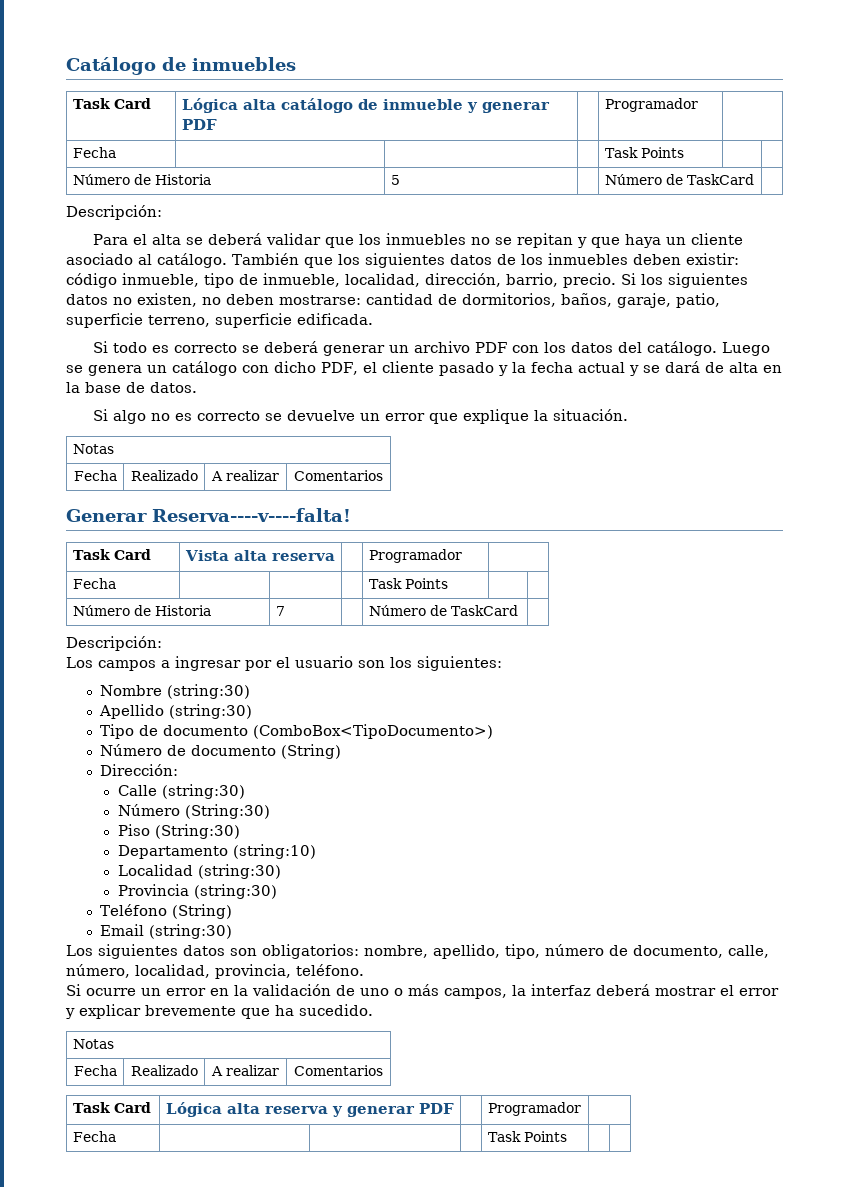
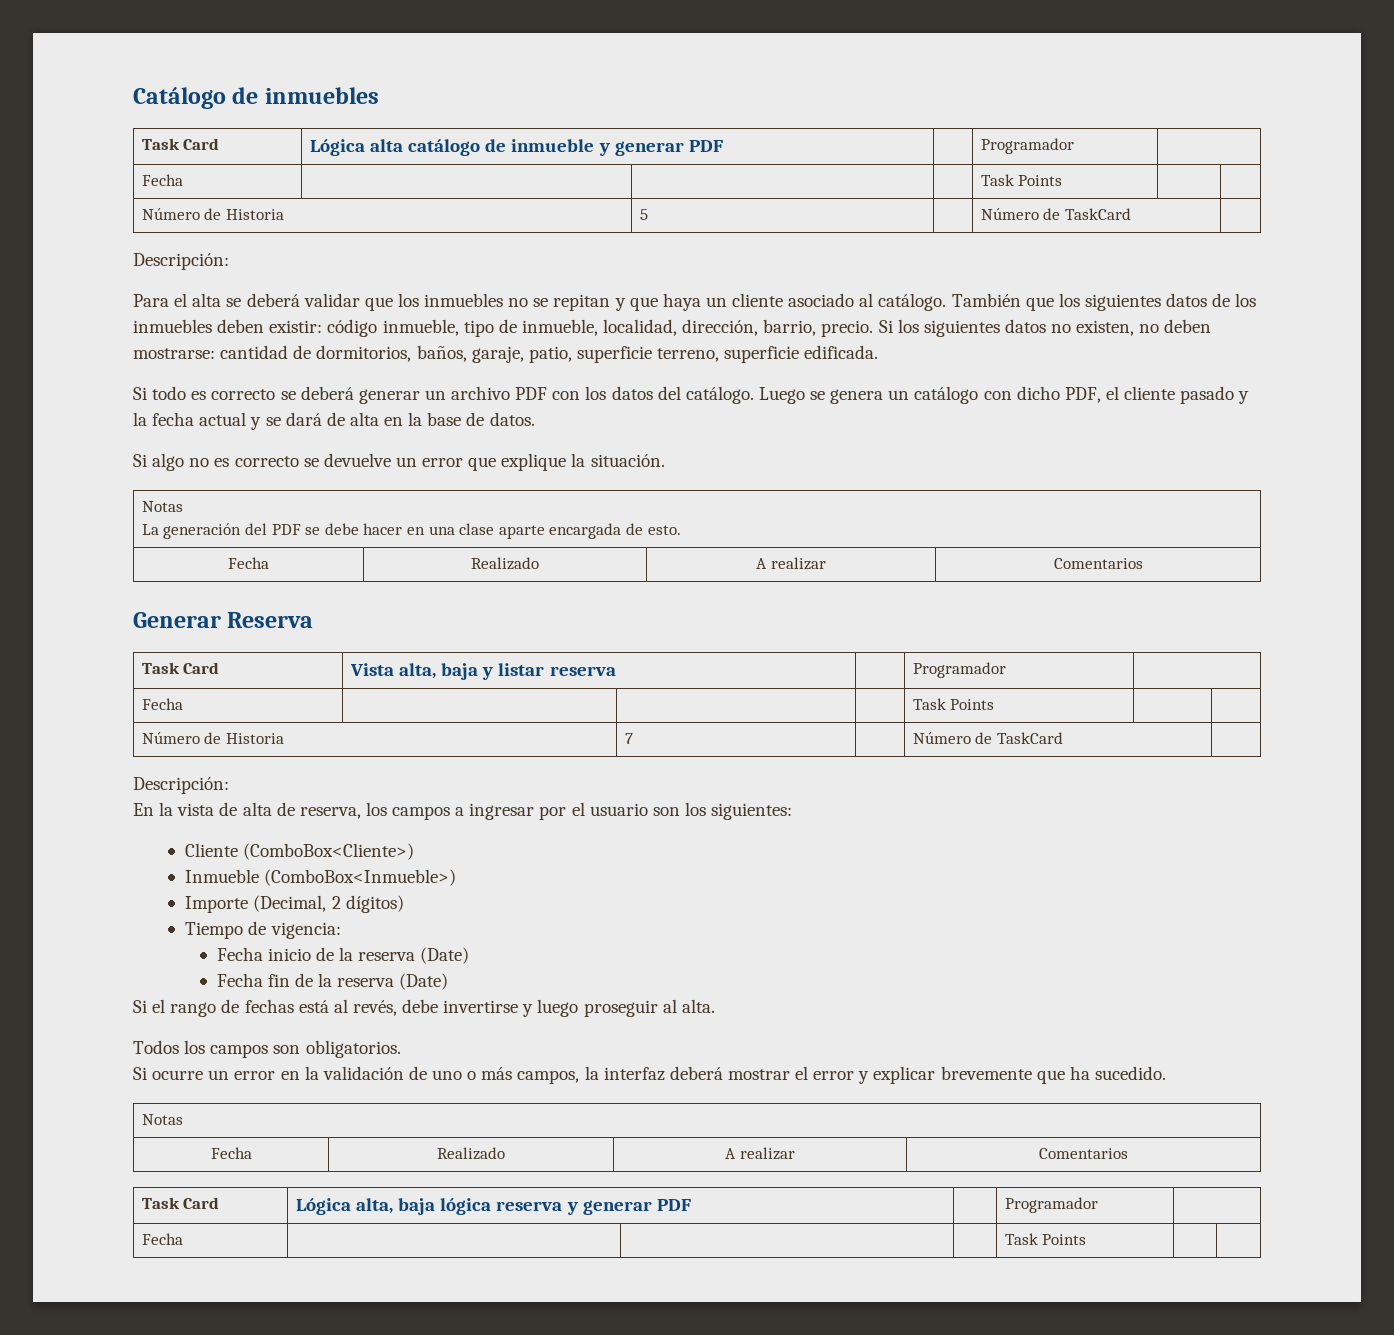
(114, 449) none -> [141,523,681,539] // La generación del PDF se debe hacer en una clase aparte encargada de esto.
[152,508,351,522] Reserva----v----falta! -> [227,612,314,628] Reserva
[233,550,267,561] alta -> [398,663,545,680] alta, baja y listar
[66,657,93,668] Los -> [133,802,387,819] En la vista de alta de reserva, los
[100,684,251,699] [99,704,253,719] [100,724,494,739] [100,744,342,759] [100,764,179,776] [117,784,245,799] [117,804,270,819] [117,824,240,839] [117,844,316,859] [117,864,281,879] [117,884,277,899] [100,904,233,919] [100,924,233,939] [66,944,769,959] [66,964,364,979] Nombre (string:30) // Apellido (string:30) // Tipo de documento (ComboBox<TipoDocumento>) // Número de documento (String) // Dirección: // Calle (string:30) // Número (String:30) // Piso (String:30) // Departamento (string:10) // Localidad (string:30) // Provincia (string:30) // Teléfono (String) // Email (string:30) // Los siguientes datos son obligatorios: nombre, apellido, tipo, número de documento, calle, número, localidad, provincia, teléfono. -> [185,843,415,860] [185,869,457,886] [185,895,404,913] [185,921,341,939] [216,947,470,964] [216,973,449,990] [133,999,715,1017] [133,1040,401,1058] Cliente (ComboBox<Cliente>) // Inmueble (ComboBox<Inmueble>) // Importe (Decimal, 2 dígitos) // Tiempo de vigencia: // Fecha inicio de la reserva (Date) // Fecha fin de la reserva (Date) // Si el rango de fechas está al revés, debe invertirse y luego proseguir al alta. // Todos los campos son obligatorios.
[226,1103,260,1114] alta -> [355,1198,492,1215] alta, baja lógica

